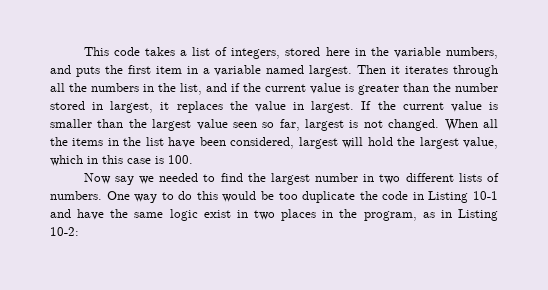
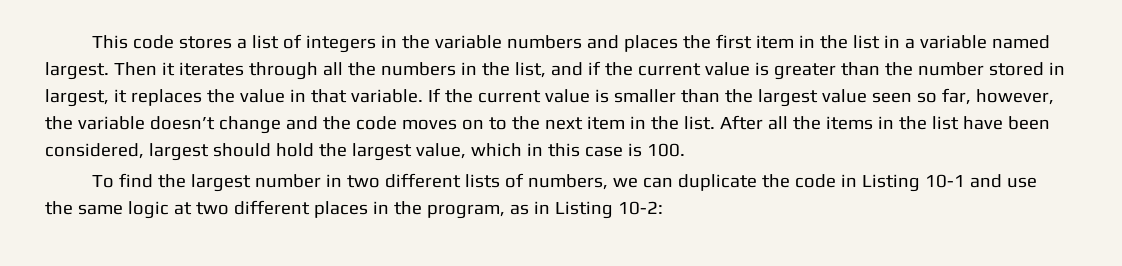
[144,47,175,56] takes -> [179,36,233,49] stores
[231,47,499,59] [50,65,100,77] integers, stored here in the variable numbers, and puts -> [306,35,679,53] integers in the variable numbers and places
(198, 70) none -> [820,35,901,49] the list in
[311,101,355,113] largest. -> [310,89,423,103] that variable.
[305,119,478,131] largest is not changed. When -> [975,89,1054,105] [45,115,763,134] however, the variable doesn’t change and the code moves on to the next item in the list. After
[342,137,364,148] will -> [212,143,271,157] should
[83,173,216,185] Now say we needed to -> [92,175,115,188] To
[50,191,298,203] numbers. One way to do this would be too -> [528,174,674,190] numbers, we can
[77,209,105,220] have -> [1007,177,1038,188] use
[203,210,275,220] exist in two -> [173,200,310,215] at two different

